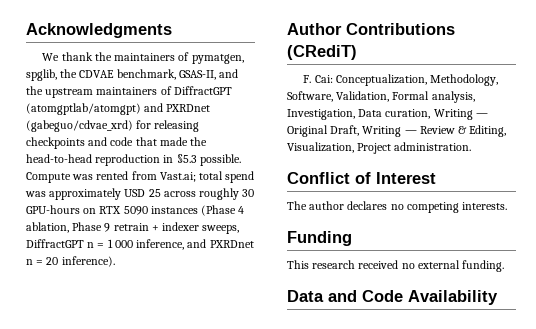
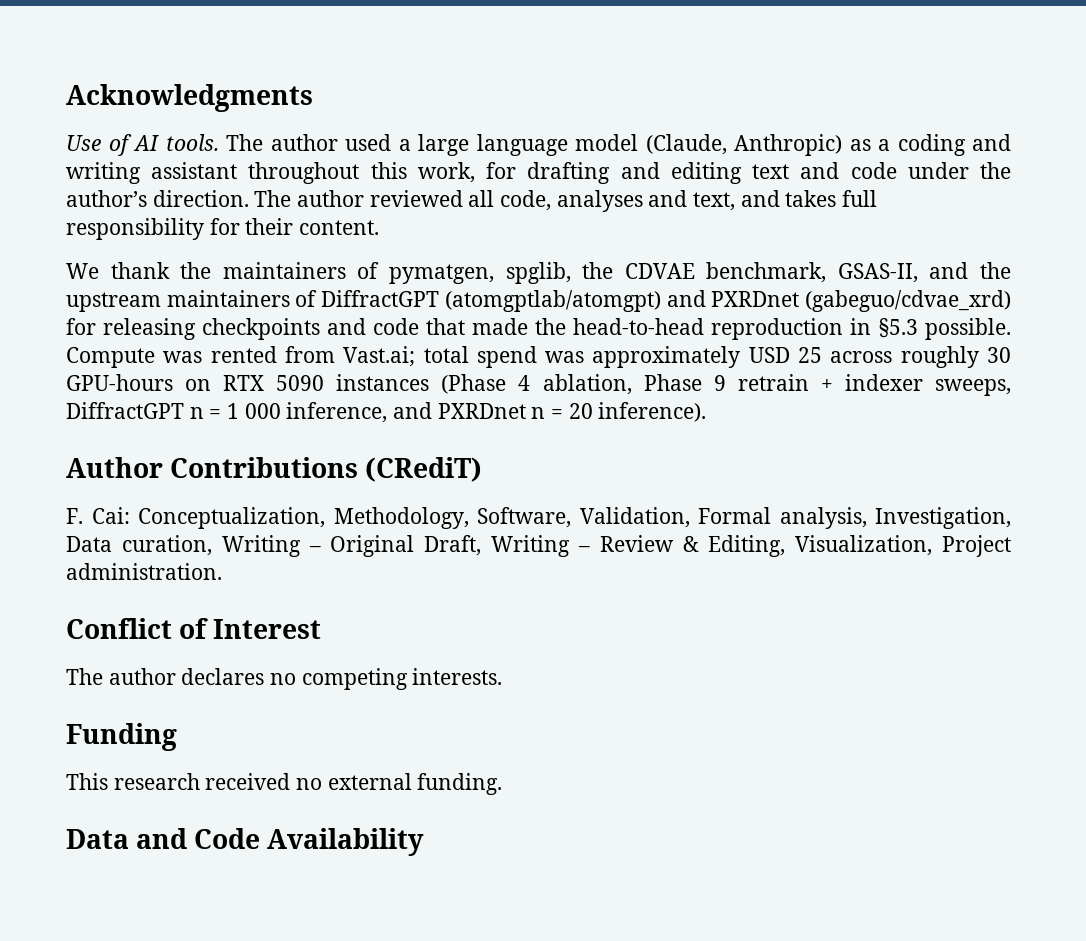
(172, 30) none -> [66,134,1011,156] [66,162,1012,184] [66,190,878,212] [66,218,380,240] // Use of AI tools. The author used a large language model (Claude, Anthropic) as a coding and writing assistant throughout this work, for drafting and editing text and code under the author’s direction. The author reviewed all code, analyses and text, and takes full responsibility for their content.
[475,113,488,117] — -> [308,546,321,552] –
[404,130,417,134] — -> [577,546,590,552] –

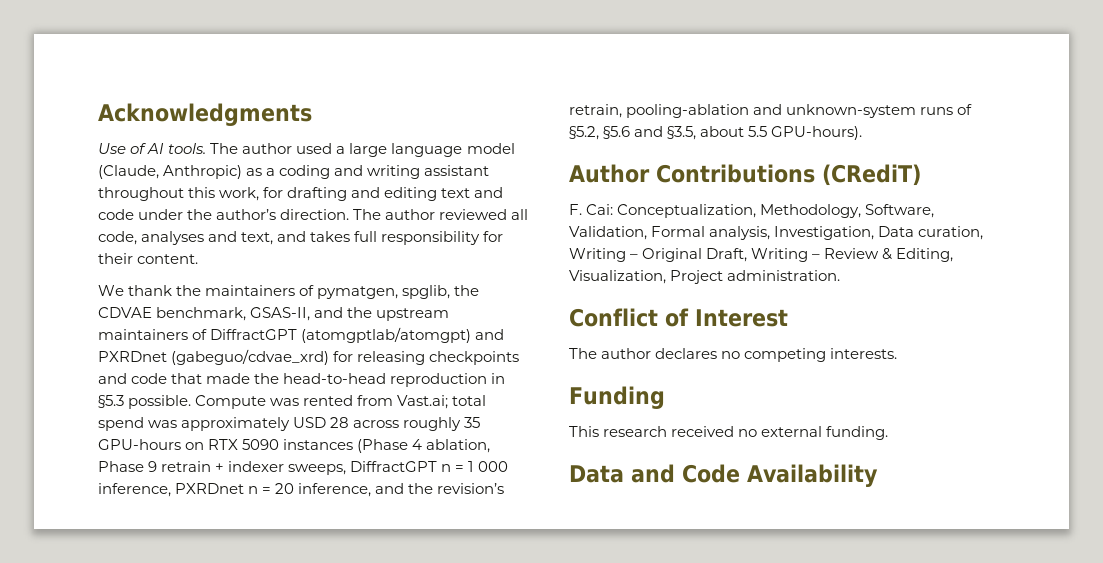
[798,347,823,363] 25 -> [330,417,350,428] 28
[986,347,1011,363] 30 -> [464,417,481,428] 35
[393,402,433,419] and -> (171, 490) none
[598,402,707,422] inference). -> [298,483,505,497] [569,104,973,118] [569,126,863,140] inference, and the revision’s retrain, pooling-ablation and unknown-system runs of §5.2, §5.6 and §3.5, about 5.5 GPU-hours).

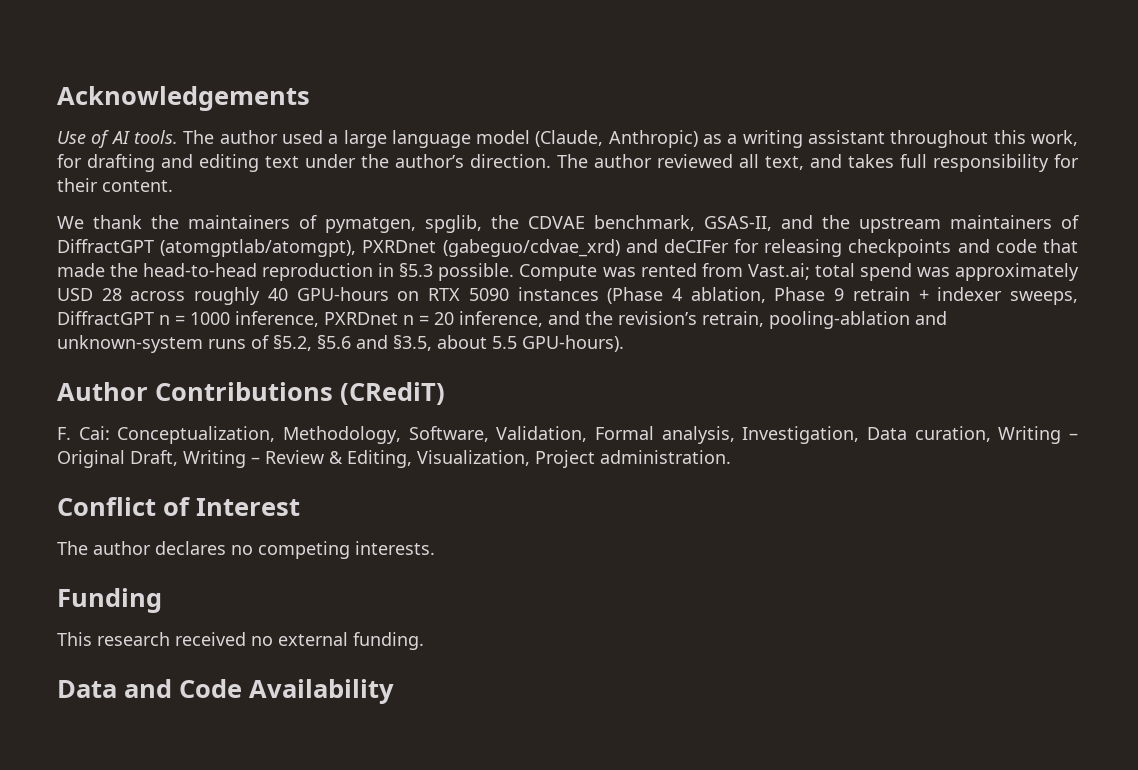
[98,103,312,126] Acknowledgments -> [57,86,310,111] Acknowledgements
[279,165,364,179] coding and -> (738, 139) none
[474,187,504,198] [98,209,134,220] and code -> (299, 162) none
[98,231,238,245] code, analyses and -> (759, 161) none
[301,327,505,343] [98,349,330,365] (atomgptlab/atomgpt) and PXRDnet (gabeguo/cdvae_xrd) -> [160,239,729,257] (atomgptlab/atomgpt), PXRDnet (gabeguo/cdvae_xrd) and deCIFer
[464,417,481,428] 35 -> [267,288,288,301] 40
[468,461,508,472] 1 000 -> [190,312,230,325] 1000

